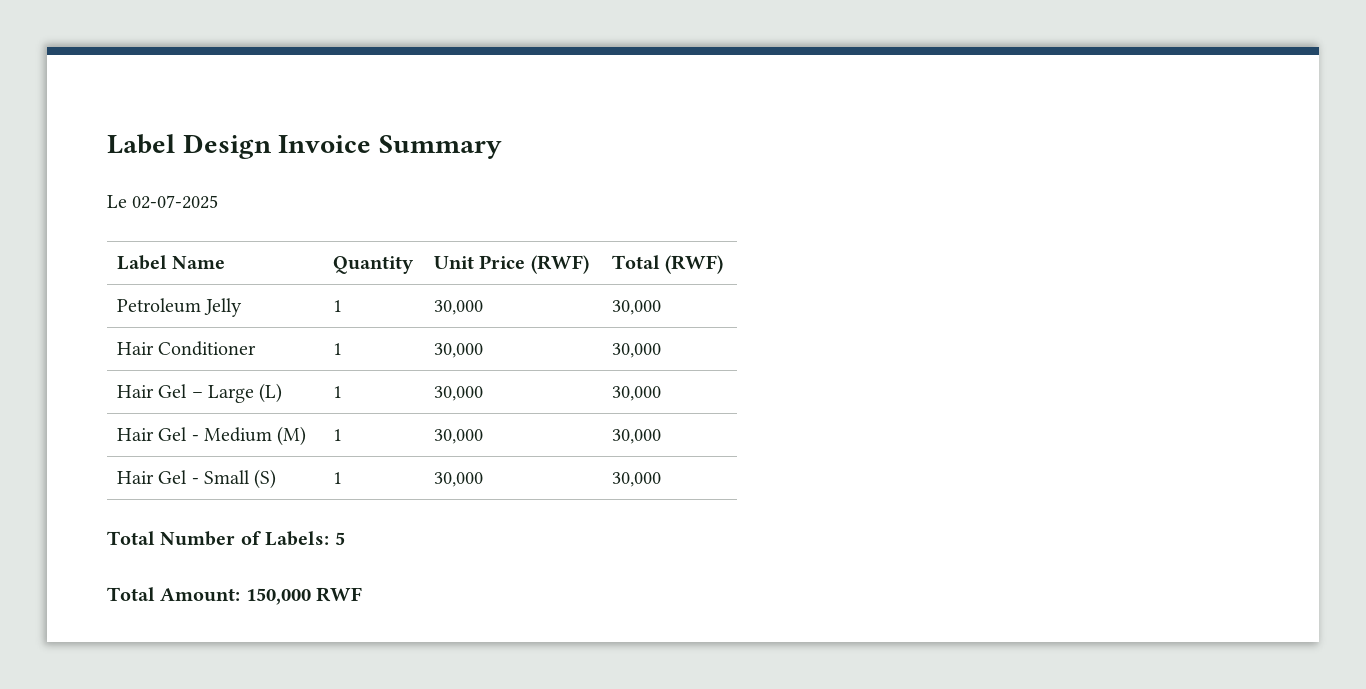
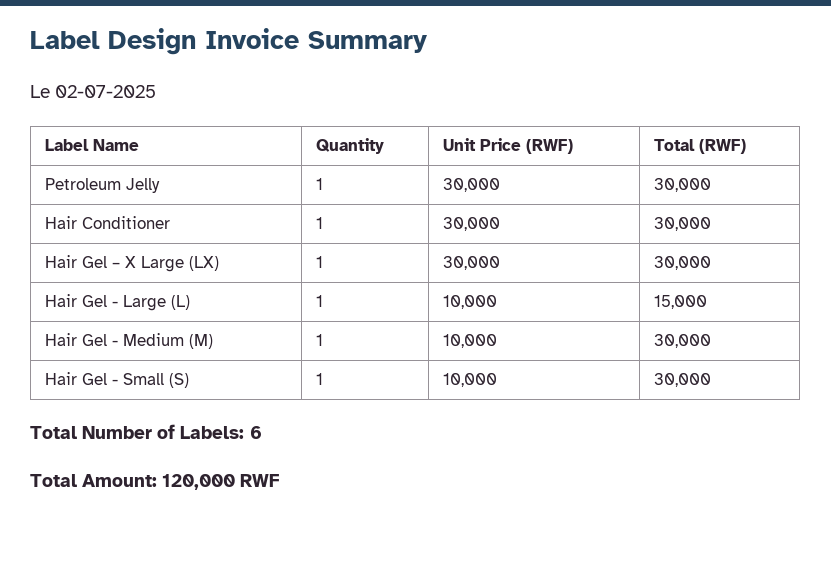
[207,383,283,403] [332,386,342,398] [433,386,483,401] [611,386,661,401] Large (L) | 1 | 30,000 | 30,000 -> [124,256,219,272] [315,256,323,268] [442,256,500,270] [653,256,711,270] [44,294,190,311] [315,295,323,307] [442,295,497,309] [653,295,707,309] X Large (LX) | 1 | 30,000 | 30,000 // Hair Gel - Large (L) | 1 | 10,000 | 15,000
[433,429,483,444] 30,000 -> [442,334,497,348] 10,000
[433,472,483,487] 30,000 -> [442,373,497,387] 10,000
[334,532,345,545] 5 -> [249,426,262,439] 6
[245,588,311,605] 150,000 -> [162,474,236,490] 120,000

